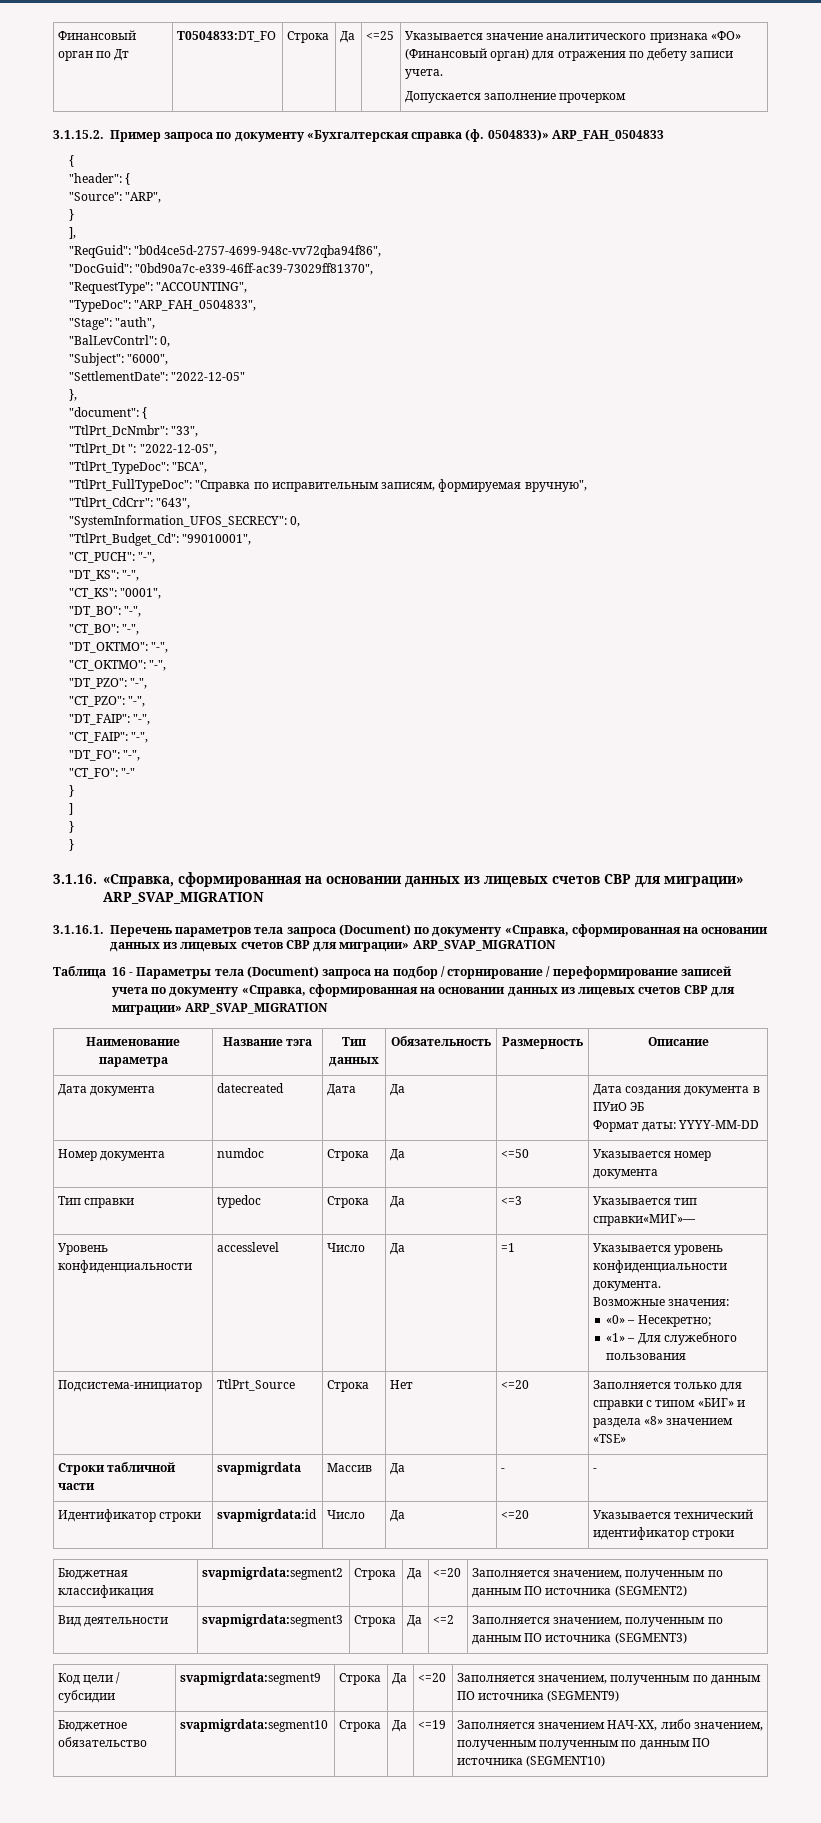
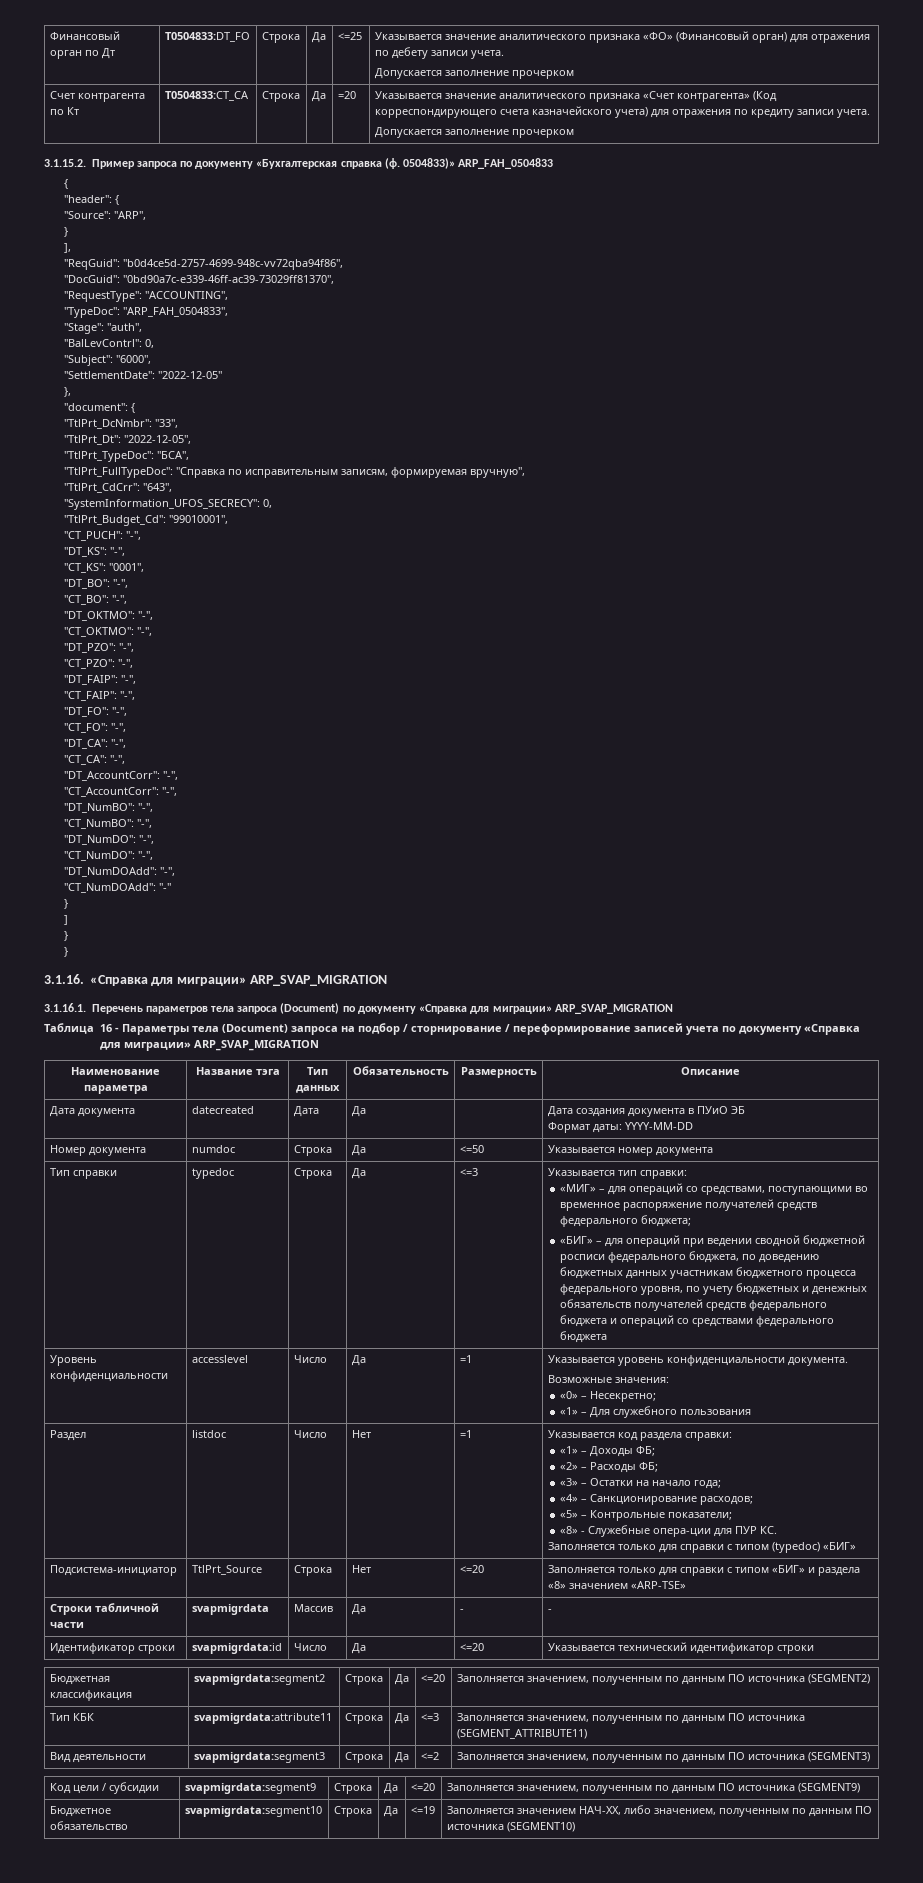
(627, 98) none -> [49,91,145,102] [49,107,79,115] [164,91,249,101] [261,91,300,102] [311,91,326,102] [337,91,356,99] [374,91,777,102] [374,106,870,118] [374,127,574,138] // Счет контрагента по Кт | T0504833:CT_CA | Строка | Да | =20 | Указывается значение аналитического признака «Счет контрагента» (Код корреспондирующего счета казначейского учета) для отражения по кредиту записи учета. // Допускается заполнение прочерком
[69,443,137,455] "TtlPrt_Dt ": -> [64,435,122,445] "TtlPrt_Dt":
(119, 773) none -> [111,723,127,732] [64,739,127,749] [64,755,126,765] [64,771,179,781] [64,787,178,797] [64,803,154,813] [64,819,153,829] [64,835,155,845] [64,851,154,861] [64,867,176,877] [64,883,157,893] "-", // "DT_CA": "-", // "CT_CA": "-", // "DT_AccountCorr": "-", // "CT_AccountCorr": "-", // "DT_NumBO": "-", // "CT_NumBO": "-", // "DT_NumDO": "-", // "CT_NumDO": "-", // "DT_NumDOAdd": "-", // "CT_NumDOAdd":
[103,872,631,888] «Справка, сформированная на основании данных из лицевых счетов СВР -> [89,975,148,986] «Справка
[504,924,769,937] [110,940,310,952] «Справка, сформированная на основании данных из лицевых счетов СВР -> [419,1004,468,1014] «Справка
[241,984,708,997] «Справка, сформированная на основании данных из лицевых счетов СВР -> [803,1024,860,1035] «Справка
[592,1214,696,1226] справки«МИГ»–– -> [639,1170,687,1179] [559,1183,868,1195] [559,1199,817,1211] [559,1215,691,1227] [559,1235,865,1247] [559,1251,819,1263] [559,1267,856,1279] [559,1283,867,1295] [559,1299,827,1311] [559,1315,834,1327] [559,1331,607,1343] справки: // «МИГ» – для операций со средствами, поступающими во временное распоряжение получателей средств федерального бюджета; // «БИГ» – для операций при ведении сводной бюджетной росписи федерального бюджета, по доведению бюджетных данных участникам бюджетного процесса федерального уровня, по учету бюджетных и денежных обязательств получателей средств федерального бюджета и операций со средствами федерального бюджета
(687, 1356) none -> [49,1430,86,1441] [191,1430,226,1438] [293,1430,327,1438] [351,1430,371,1438] [459,1430,472,1438] [547,1430,732,1441] [559,1446,655,1457] [559,1462,658,1473] [559,1478,721,1489] [559,1494,753,1505] [559,1510,732,1521] [559,1525,777,1537] [547,1542,856,1553] // Раздел | listdoc | Число | Нет | =1 | Указывается код раздела справки: // «1» – Доходы ФБ; // «2» – Расходы ФБ; // «3» – Остатки на начало года; // «4» – Санкционирование расходов; // «5» – Контрольные показатели; // «8» - Служебные опера-ции для ПУР КС. // Заполняется только для справки с типом (typedoc) «БИГ»
[592,1434,626,1443] «TSE» -> [630,1581,686,1589] «ARP-TSE»
(687, 1591) none -> [49,1713,94,1721] [193,1713,332,1724] [344,1713,383,1724] [394,1713,409,1724] [420,1713,439,1721] [456,1713,805,1724] [456,1729,587,1739] // Тип КБК | svapmigrdata:attribute11 | Строка | Да | <=3 | Заполняется значением, полученным по данным ПО источника (SEGMENT_ATTRIBUTE11)
[539,1740,620,1750] полученным -> (789, 1812) none

